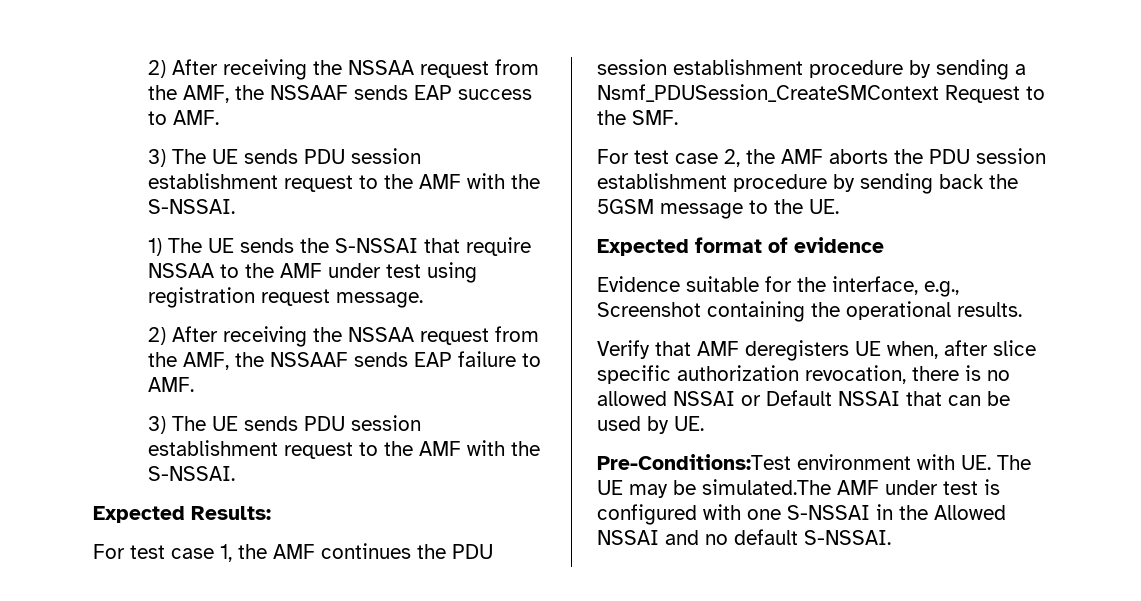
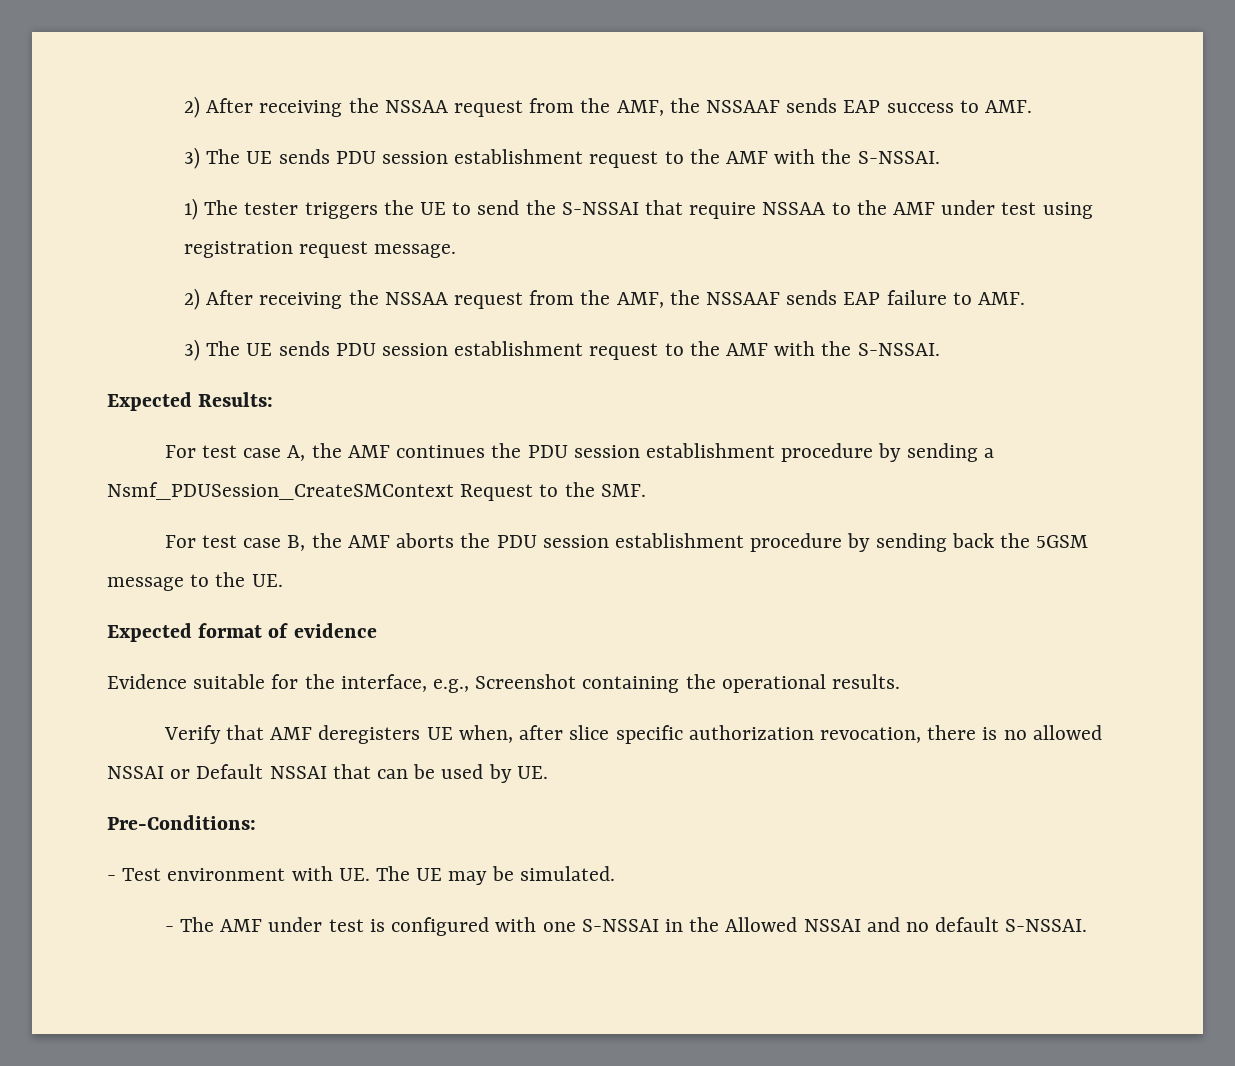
[208,238,295,253] UE sends -> [244,200,520,219] tester triggers the UE to send
[220,544,232,562] 1, -> [287,445,306,461] A,
[724,149,740,167] 2, -> [287,535,306,551] B,
[597,454,791,470] Pre-Conditions:Test -> [107,815,256,830] [107,868,162,881] Pre-Conditions: // - Test
[702,479,831,495] simulated.The -> [519,866,615,881] [164,917,215,932] simulated. // - The

